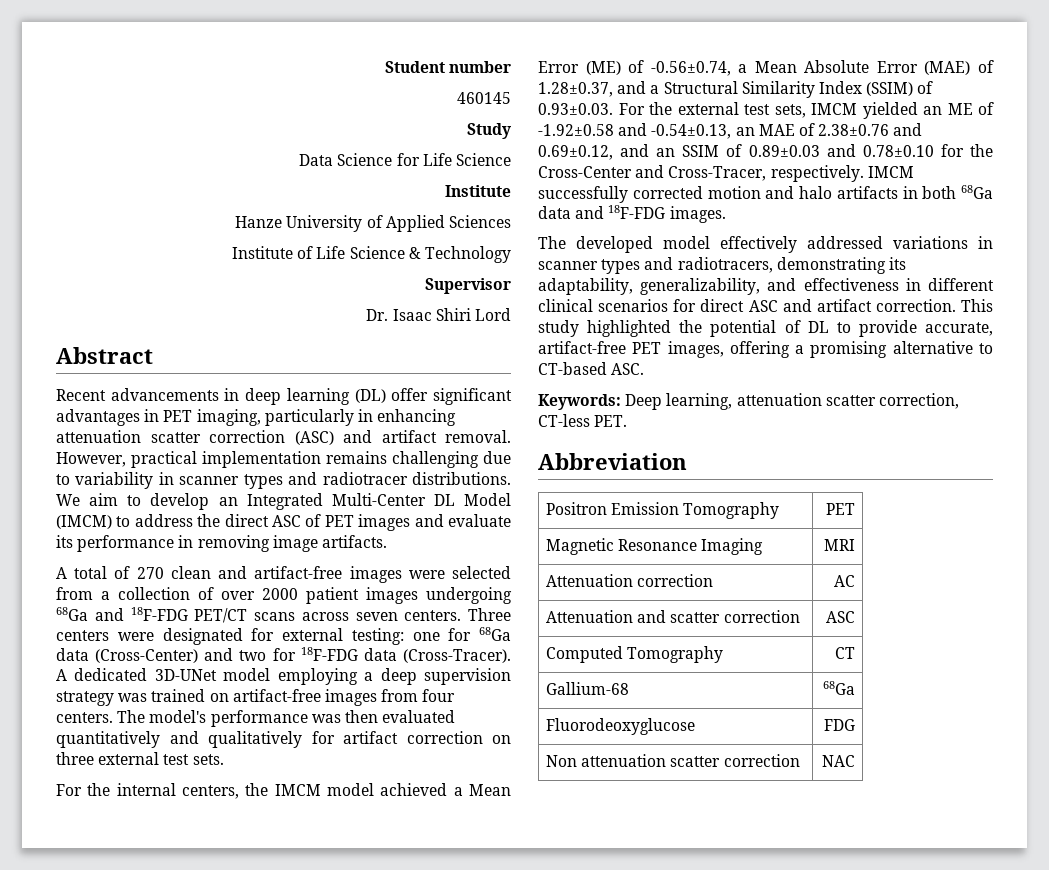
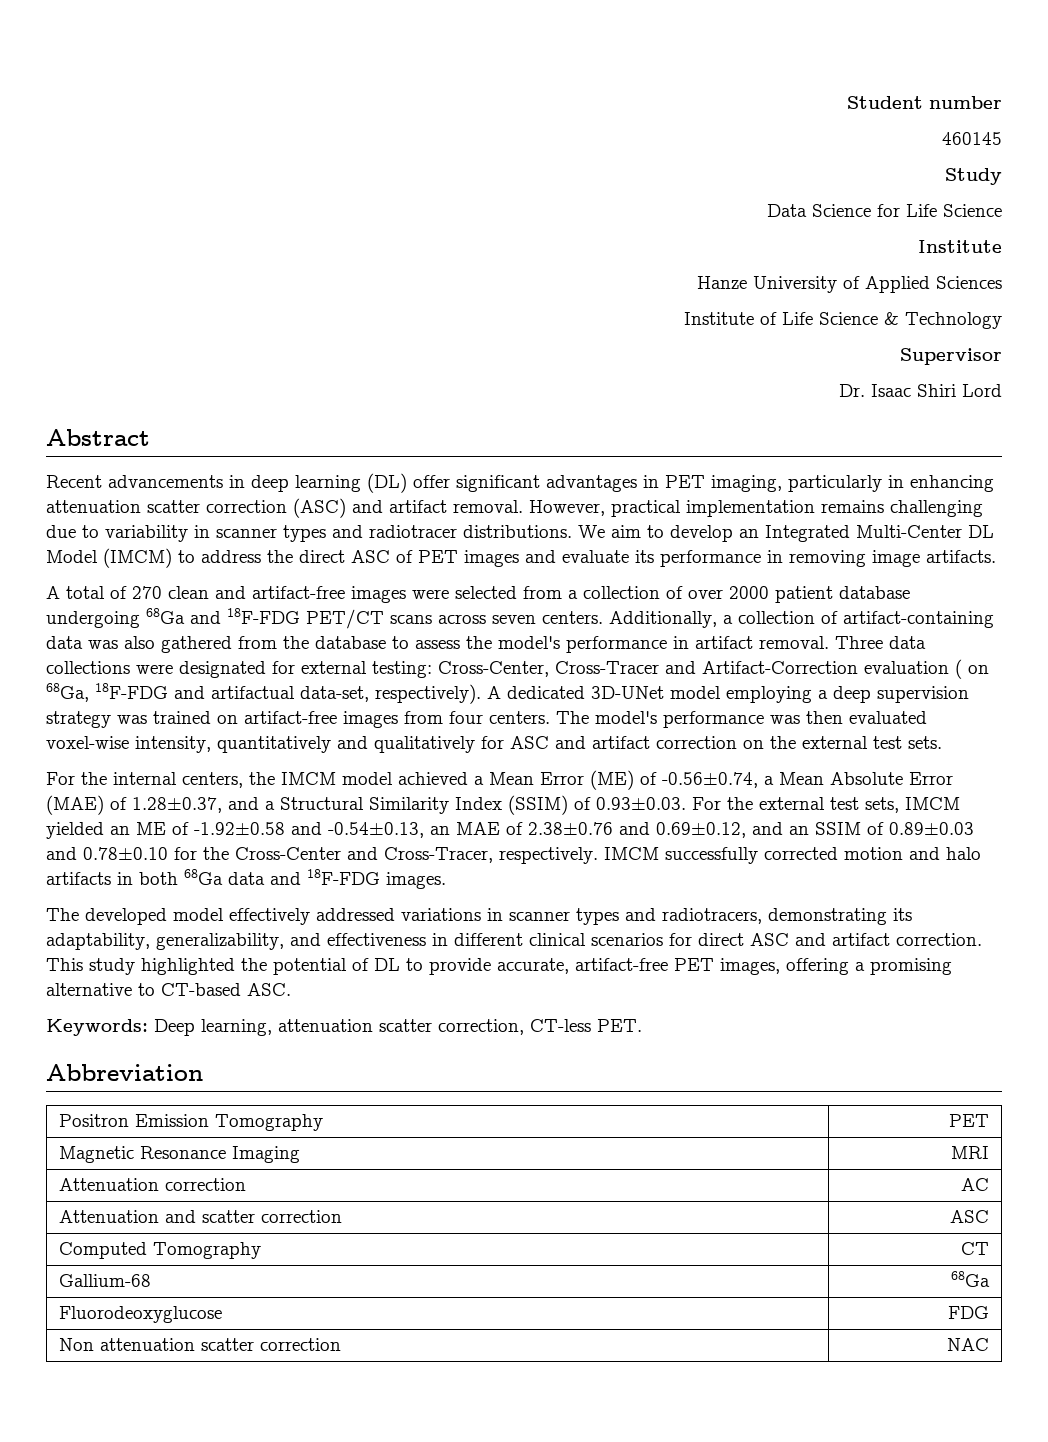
[366,587,418,604] images -> [839,586,910,599] database
[468,608,511,621] [56,630,109,641] Three centers -> [609,611,994,628] [46,636,926,653] [46,661,130,674] Additionally, a collection of artifact-containing data was also gathered from the database to assess the model's performance in artifact removal. Three data collections
[412,627,511,641] [56,647,511,663] one for 68Ga data (Cross-Center) and two for 18F-FDG data (Cross-Tracer). -> [438,659,989,679] [46,683,481,704] Cross-Center, Cross-Tracer and Artifact-Correction evaluation ( on 68Ga, 18F-FDG and artifactual data-set, respectively).
(456, 716) none -> [46,736,211,753] voxel-wise intensity,
(335, 737) none -> [510,736,586,749] ASC and
[56,752,94,765] three -> [770,736,796,749] the

